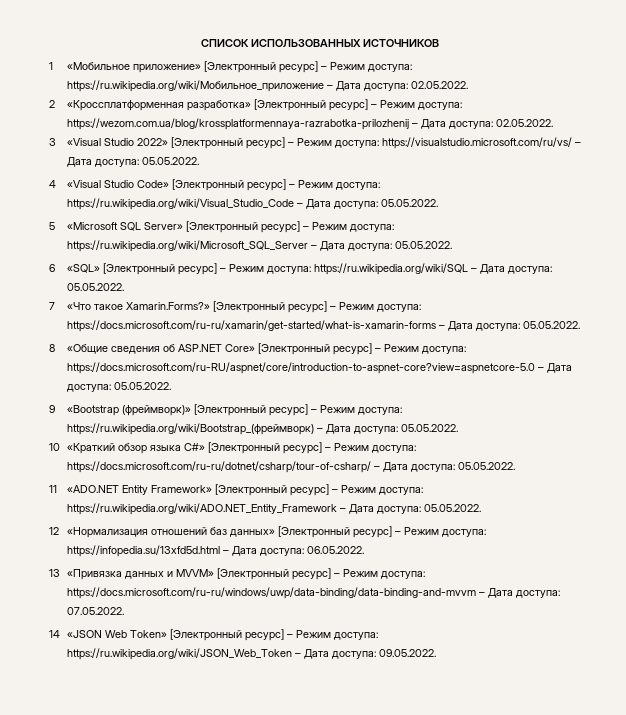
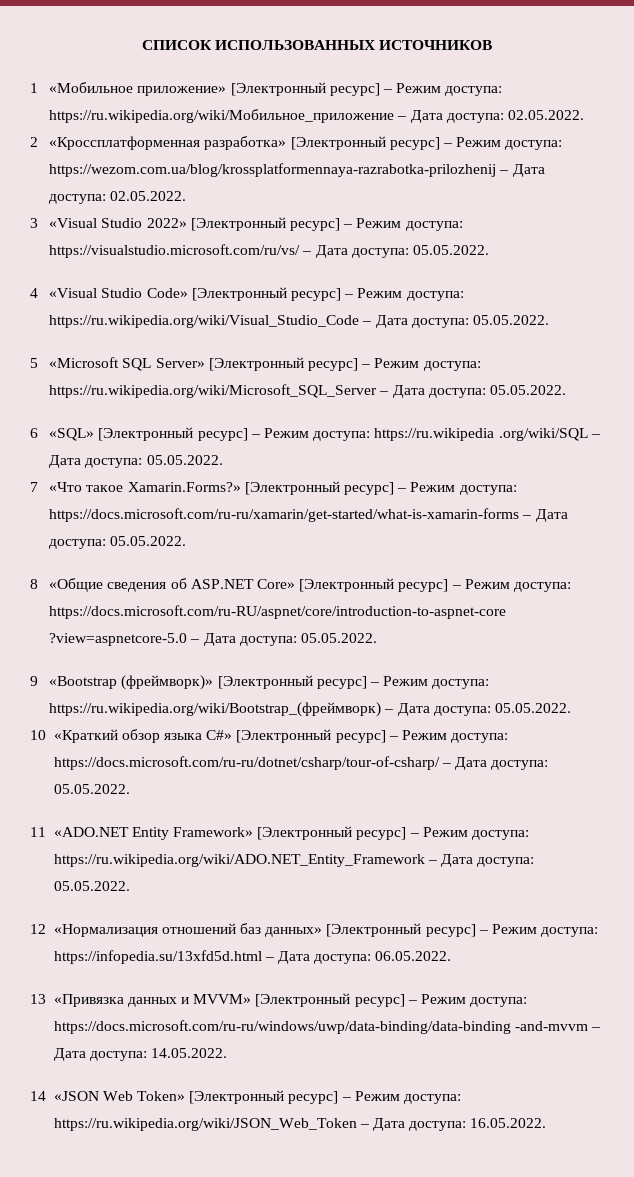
[313,263,468,275] https://ru.wikipedia.org/wiki/SQL -> [374,428,588,441] https://ru.wikipedia .org/wiki/SQL
[66,362,535,374] https://docs.microsoft.com/ru-RU/aspnet/core/introduction-to-aspnet-core?view=aspnetcore-5.0 -> [49,605,507,619] [49,633,188,646] https://docs.microsoft.com/ru-RU/aspnet/core/introduction-to-aspnet-core ?view=aspnetcore-5.0
[66,587,560,599] [66,607,124,615] https://docs.microsoft.com/ru-ru/windows/uwp/data-binding/data-binding-and-mvvm – Дата доступа: 07.05.2022. -> [53,1020,601,1034] [53,1048,228,1061] https://docs.microsoft.com/ru-ru/windows/uwp/data-binding/data-binding -and-mvvm – Дата доступа: 14.05.2022.
[378,649,436,657] 09.05.2022. -> [470,1118,547,1128] 16.05.2022.

